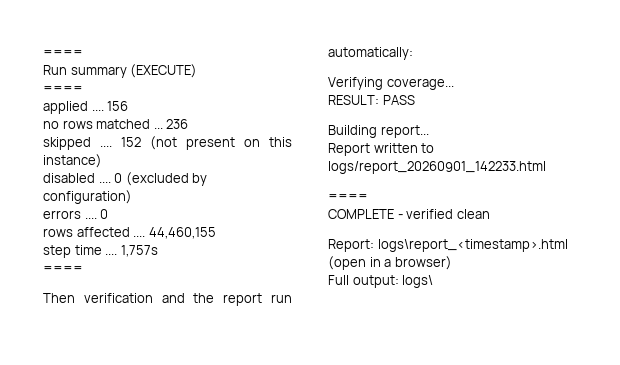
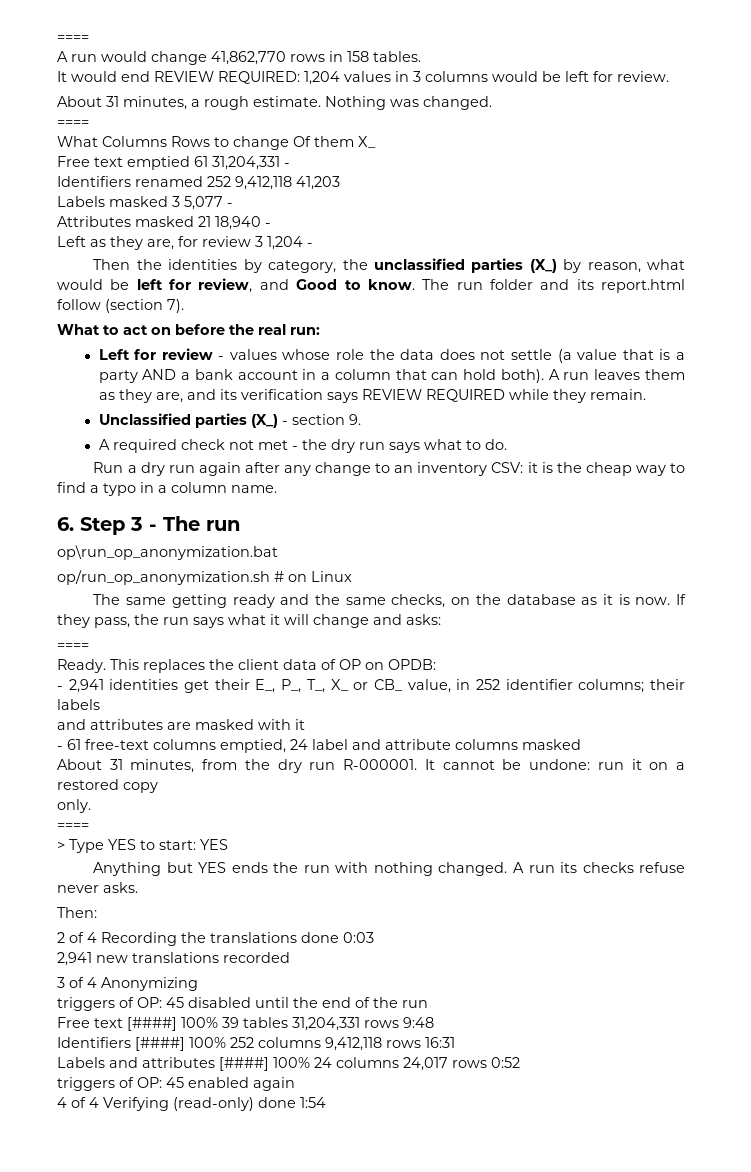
[43,50,83,57] [43,64,198,78] [43,86,83,93] [43,101,129,114] [43,119,189,129] [43,136,292,150] [43,154,102,168] [43,172,208,186] [43,190,132,204] [43,209,109,219] [43,227,216,239] [43,245,158,258] [43,266,83,273] [43,293,292,306] [328,47,413,60] [328,77,454,90] [328,95,415,105] [328,125,429,138] [328,143,435,156] [328,161,546,174] [328,194,368,201] [328,209,490,219] [328,239,568,252] [328,256,452,270] [328,275,434,288] ==== // Run summary (EXECUTE) // ==== // applied .... 156 // no rows matched ... 236 // skipped .... 152 (not present on this instance) // disabled .... 0 (excluded by configuration) // errors .... 0 // rows affected .... 44,460,155 // step time .... 1,757s // ==== // Then verification and the report run automatically: // Verifying coverage... // RESULT: PASS // Building report... // Report written to logs/report_20260901_142233.html // ==== // COMPLETE - verified clean // Report: logs\report_<timestamp>.html (open in a browser) // Full output: logs\ -> [57,35,89,42] [57,51,421,65] [57,71,669,85] [57,96,492,110] [57,120,89,127] [57,136,376,150] [57,156,290,170] [57,176,340,190] [57,196,233,210] [57,216,271,230] [57,236,313,250] [93,258,685,273] [57,278,685,293] [57,299,184,313] [57,324,320,335] [98,348,685,363] [98,369,686,383] [98,389,646,403] [98,413,361,428] [98,439,507,453] [93,462,685,476] [57,482,277,496] [57,516,240,535] [57,545,278,560] [57,570,352,585] [93,594,686,608] [57,614,441,628] [57,643,89,650] [57,659,436,673] [57,679,685,693] [57,699,100,710] [57,719,305,730] [57,739,581,753] [57,759,686,773] [57,779,158,793] [57,799,91,813] [57,823,89,830] [57,839,228,853] [93,862,686,876] [57,882,138,893] [57,907,97,918] [57,932,374,946] [57,952,290,966] [57,977,198,991] [57,997,428,1011] [57,1017,434,1031] [57,1037,455,1051] [57,1057,520,1071] [57,1077,295,1091] [57,1097,326,1111] ==== // A run would change 41,862,770 rows in 158 tables. // It would end REVIEW REQUIRED: 1,204 values in 3 columns would be left for review. // About 31 minutes, a rough estimate. Nothing was changed. // ==== // What Columns Rows to change Of them X_ // Free text emptied 61 31,204,331 - // Identifiers renamed 252 9,412,118 41,203 // Labels masked 3 5,077 - // Attributes masked 21 18,940 - // Left as they are, for review 3 1,204 - // Then the identities by category, the unclassified parties (X_) by reason, what would be left for review, and Good to know. The run folder and its report.html follow (section 7). // What to act on before the real run: // Left for review - values whose role the data does not settle (a value that is a party AND a bank account in a column that can hold both). A run leaves them as they are, and its verification says REVIEW REQUIRED while they remain. // Unclassified parties (X_) - section 9. // A required check not met - the dry run says what to do. // Run a dry run again after any change to an inventory CSV: it is the cheap way to find a typo in a column name. // 6. Step 3 - The run // op\run_op_anonymization.bat // op/run_op_anonymization.sh # on Linux // The same getting ready and the same checks, on the database as it is now. If they pass, the run says what it will change and asks: // ==== // Ready. This replaces the client data of OP on OPDB: // - 2,941 identities get their E_, P_, T_, X_ or CB_ value, in 252 identifier columns; their labels // and attributes are masked with it // - 61 free-text columns emptied, 24 label and attribute columns masked // About 31 minutes, from the dry run R-000001. It cannot be undone: run it on a restored copy // only. // ==== // > Type YES to start: YES // Anything but YES ends the run with nothing changed. A run its checks refuse never asks. // Then: // 2 of 4 Recording the translations done 0:03 // 2,941 new translations recorded // 3 of 4 Anonymizing // triggers of OP: 45 disabled until the end of the run // Free text [####] 100% 39 tables 31,204,331 rows 9:48 // Identifiers [####] 100% 252 columns 9,412,118 rows 16:31 // Labels and attributes [####] 100% 24 columns 24,017 rows 0:52 // triggers of OP: 45 enabled again // 4 of 4 Verifying (read-only) done 1:54

